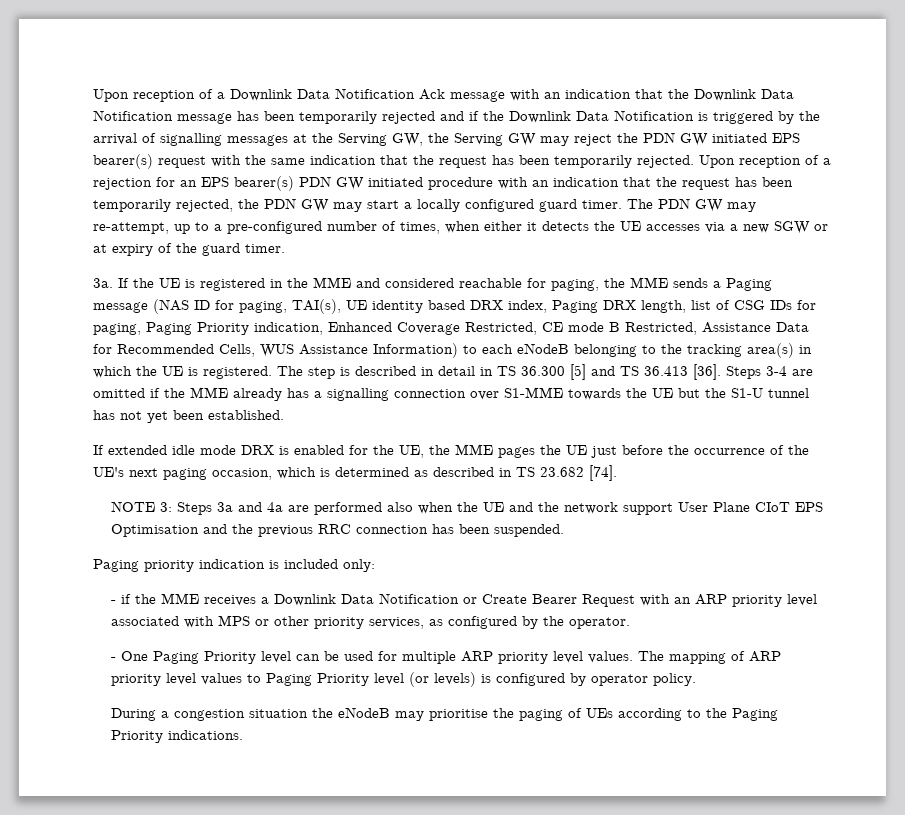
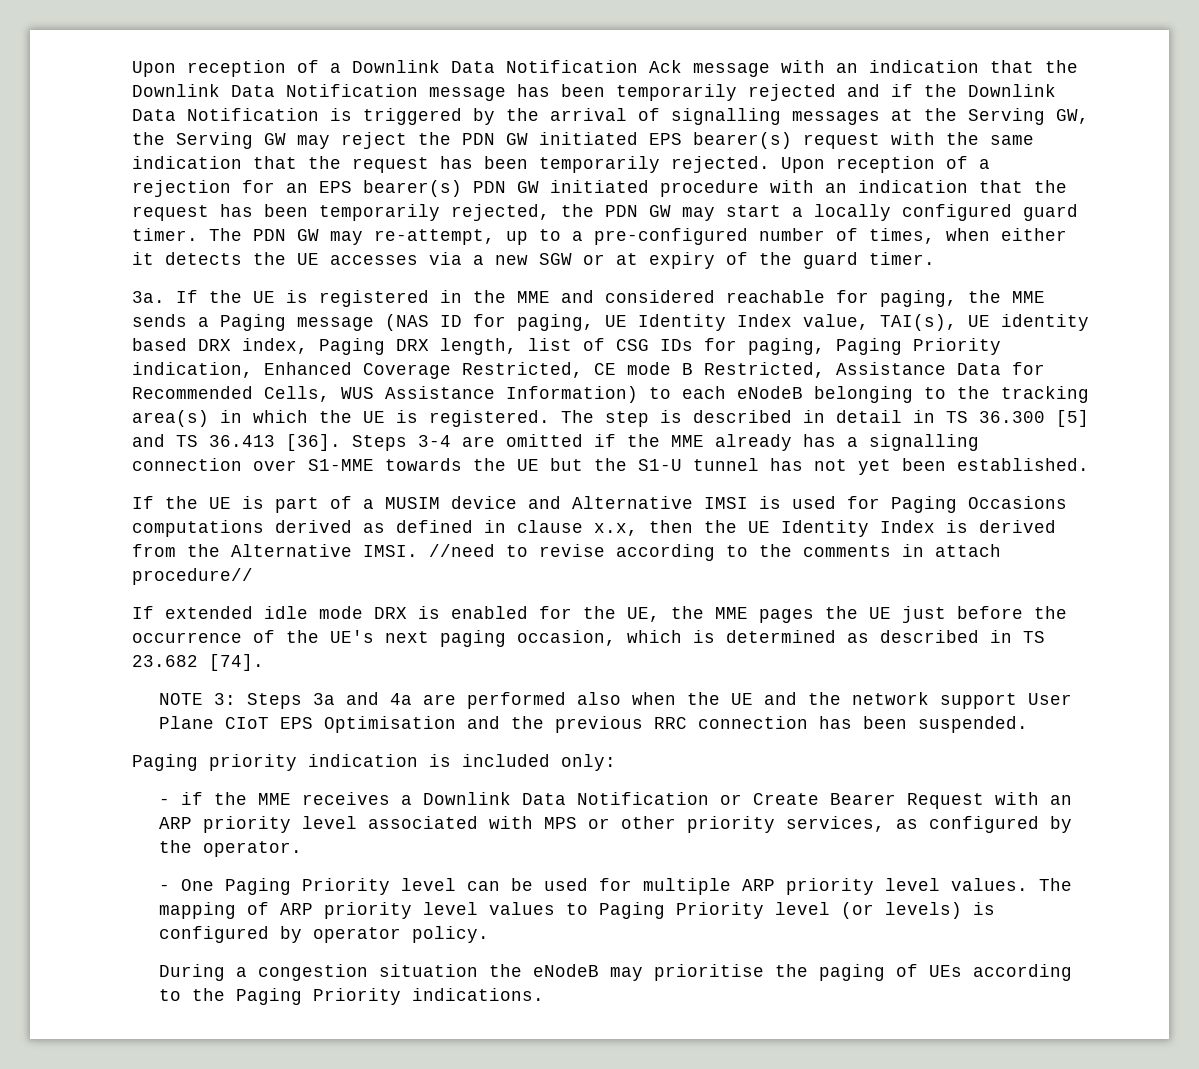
(287, 307) none -> [605,314,870,331] UE Identity Index value,
(284, 415) none -> [132,496,1068,513] [132,520,1057,537] [132,544,1002,561] [132,568,254,585] // If the UE is part of a MUSIM device and Alternative IMSI is used for Paging Occasions computations derived as defined in clause x.x, then the UE Identity Index is derived from the Alternative IMSI. //need to revise according to the comments in attach procedure//

